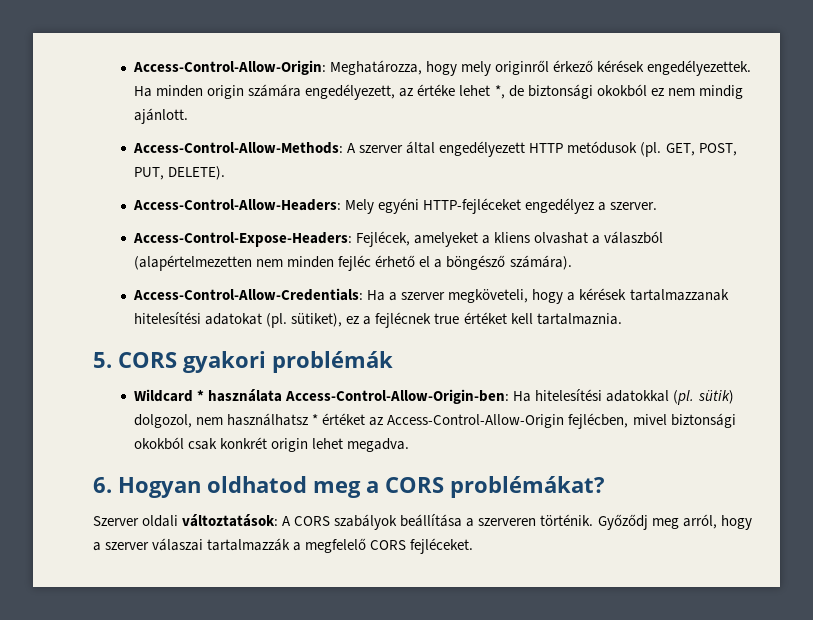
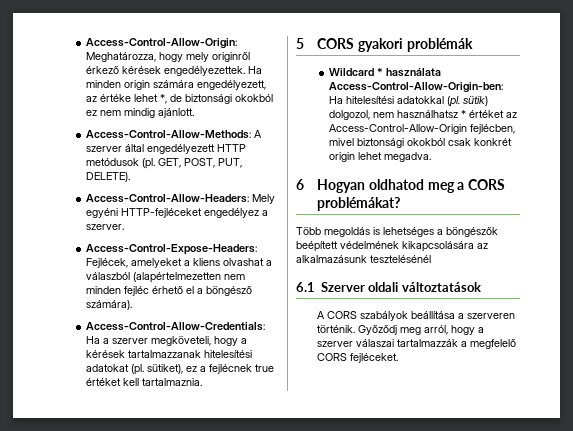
[93,352,112,368] 5. -> [296,38,304,49] 5
[93,477,112,493] 6. -> [296,179,304,190] 6
(605, 487) none -> [296,227,498,237] [296,241,488,252] [296,255,431,263] [296,282,315,292] Több megoldás is lehetséges a böngészők beépített védelmének kikapcsolására az alkalmazásunk tesztelésénél // 6.1
[182,514,279,527] változtatások: -> [401,282,481,292] változtatások //

